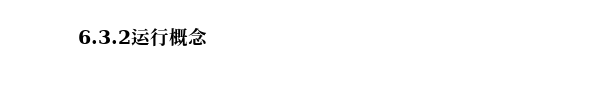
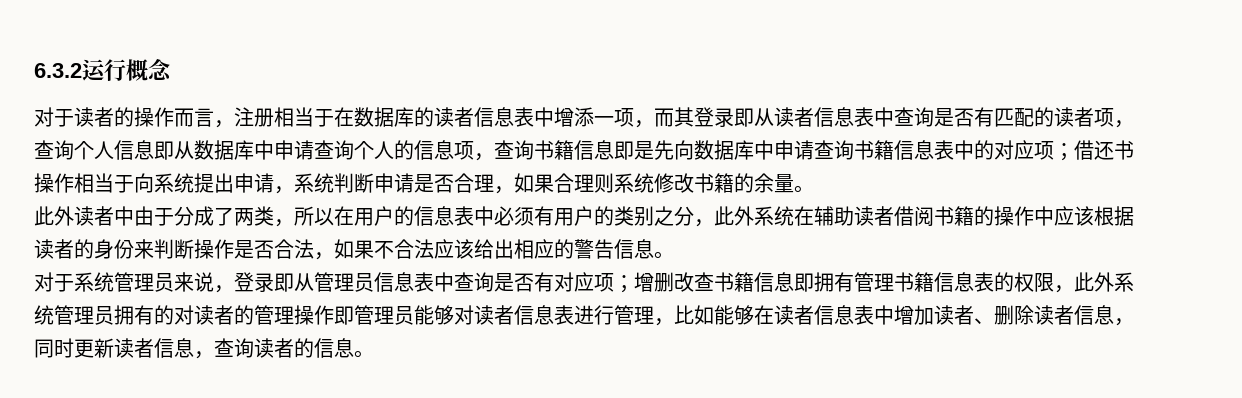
(208, 36) none -> [34,107,1134,128] [34,140,1134,161] [34,173,814,194] [34,206,1134,227] [34,239,674,260] [34,272,1134,293] [34,305,1134,326] [34,338,374,359] // 对于读者的操作而言，注册相当于在数据库的读者信息表中增添一项，而其登录即从读者信息表中查询是否有匹配的读者项，查询个人信息即从数据库中申请查询个人的信息项，查询书籍信息即是先向数据库中申请查询书籍信息表中的对应项；借还书操作相当于向系统提出申请，系统判断申请是否合理，如果合理则系统修改书籍的余量。 // 此外读者中由于分成了两类，所以在用户的信息表中必须有用户的类别之分，此外系统在辅助读者借阅书籍的操作中应该根据读者的身份来判断操作是否合法，如果不合法应该给出相应的警告信息。 // 对于系统管理员来说，登录即从管理员信息表中查询是否有对应项；增删改查书籍信息即拥有管理书籍信息表的权限，此外系统管理员拥有的对读者的管理操作即管理员能够对读者信息表进行管理，比如能够在读者信息表中增加读者、删除读者信息，同时更新读者信息，查询读者的信息。

